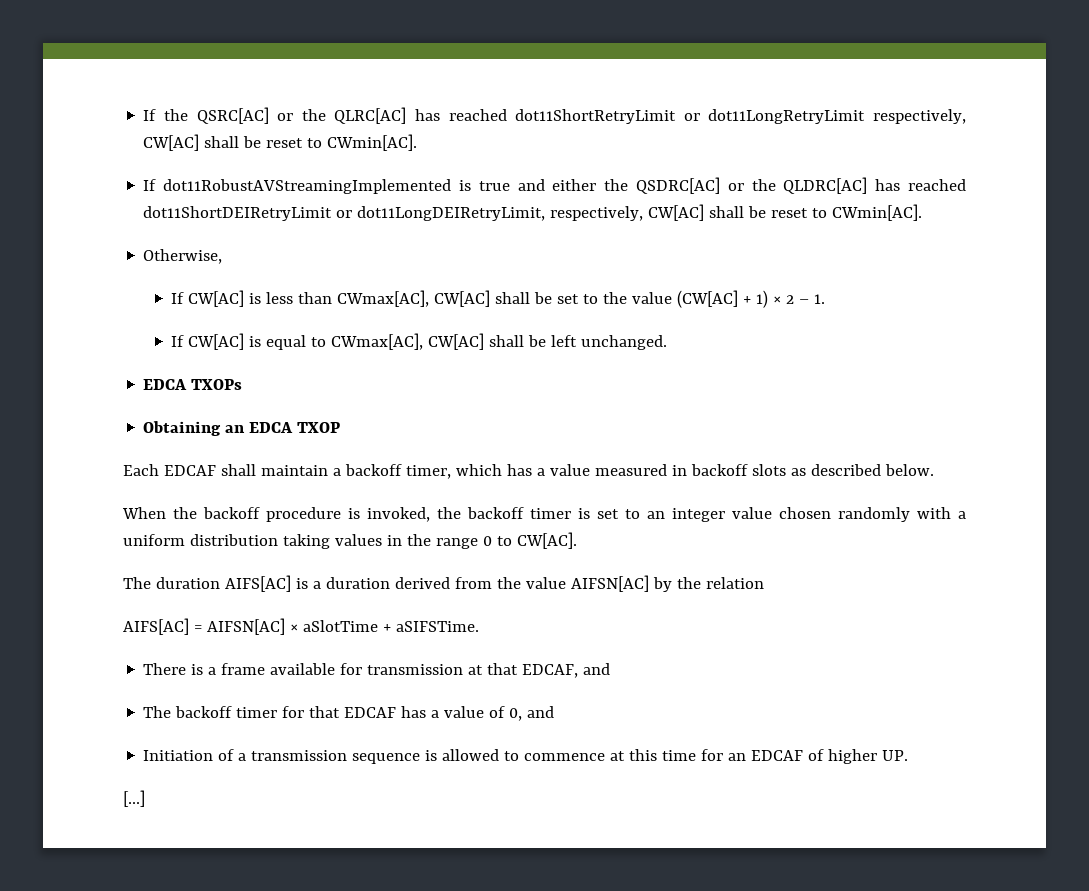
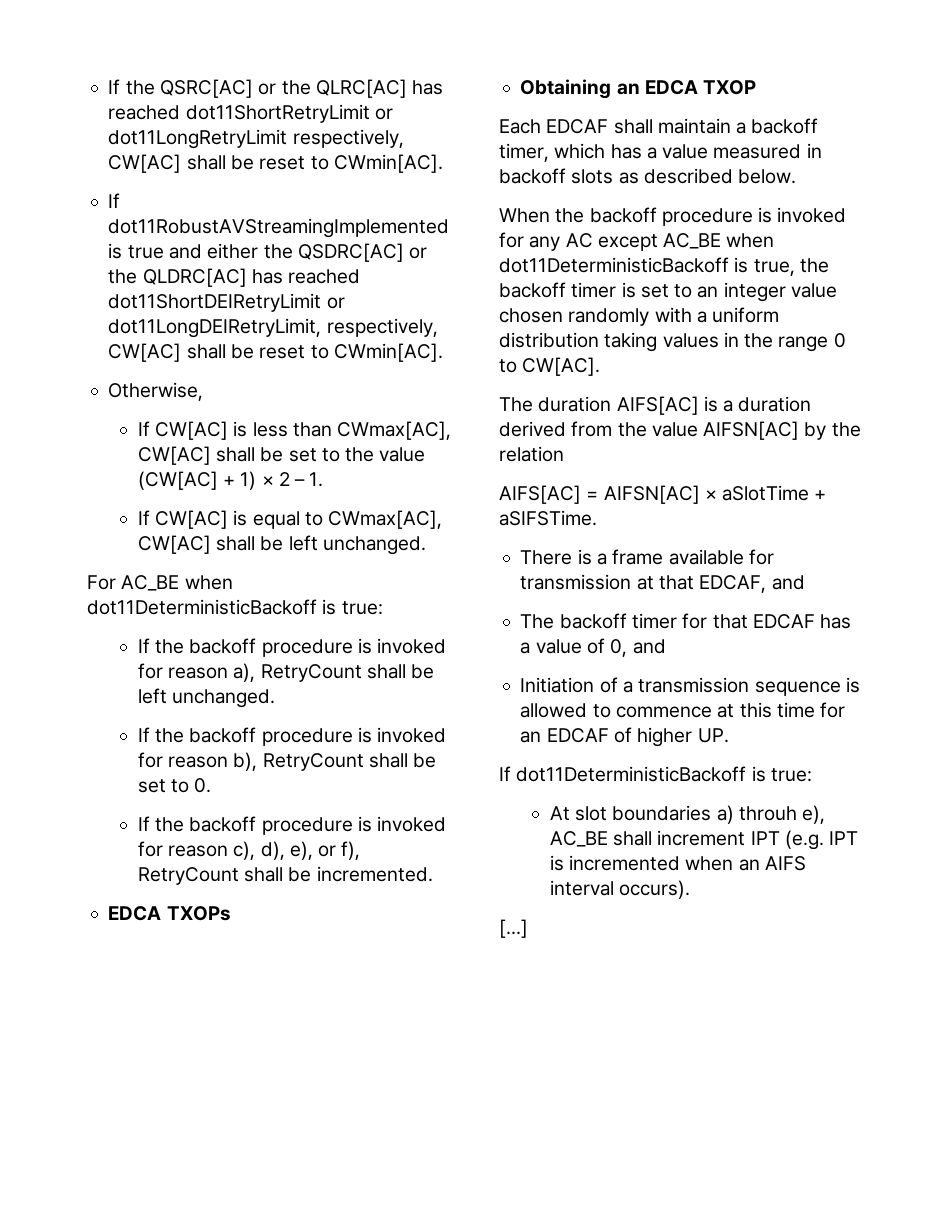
(668, 342) none -> [87,575,233,591] [87,599,383,615] [137,638,447,657] [137,663,435,682] [137,688,276,708] [137,727,447,746] [137,752,437,771] [137,778,212,793] [137,816,447,835] [137,841,361,860] [137,866,433,885] // For AC_BE when dot11DeterministicBackoff is true: // If the backoff procedure is invoked for reason a), RetryCount shall be left unchanged. // If the backoff procedure is invoked for reason b), RetryCount shall be set to 0. // If the backoff procedure is invoked for reason c), d), e), or f), RetryCount shall be incremented.
[367,507,430,522] invoked, -> [777,207,847,223] [499,232,775,251] [499,257,795,276] invoked for any AC except AC_BE when dot11DeterministicBackoff is true,
(909, 755) none -> [499,766,812,782] [549,805,826,824] [549,830,859,850] [549,855,806,871] [549,880,691,899] // If dot11DeterministicBackoff is true: // At slot boundaries a) throuh e), AC_BE shall increment IPT (e.g. IPT is incremented when an AIFS interval occurs).

